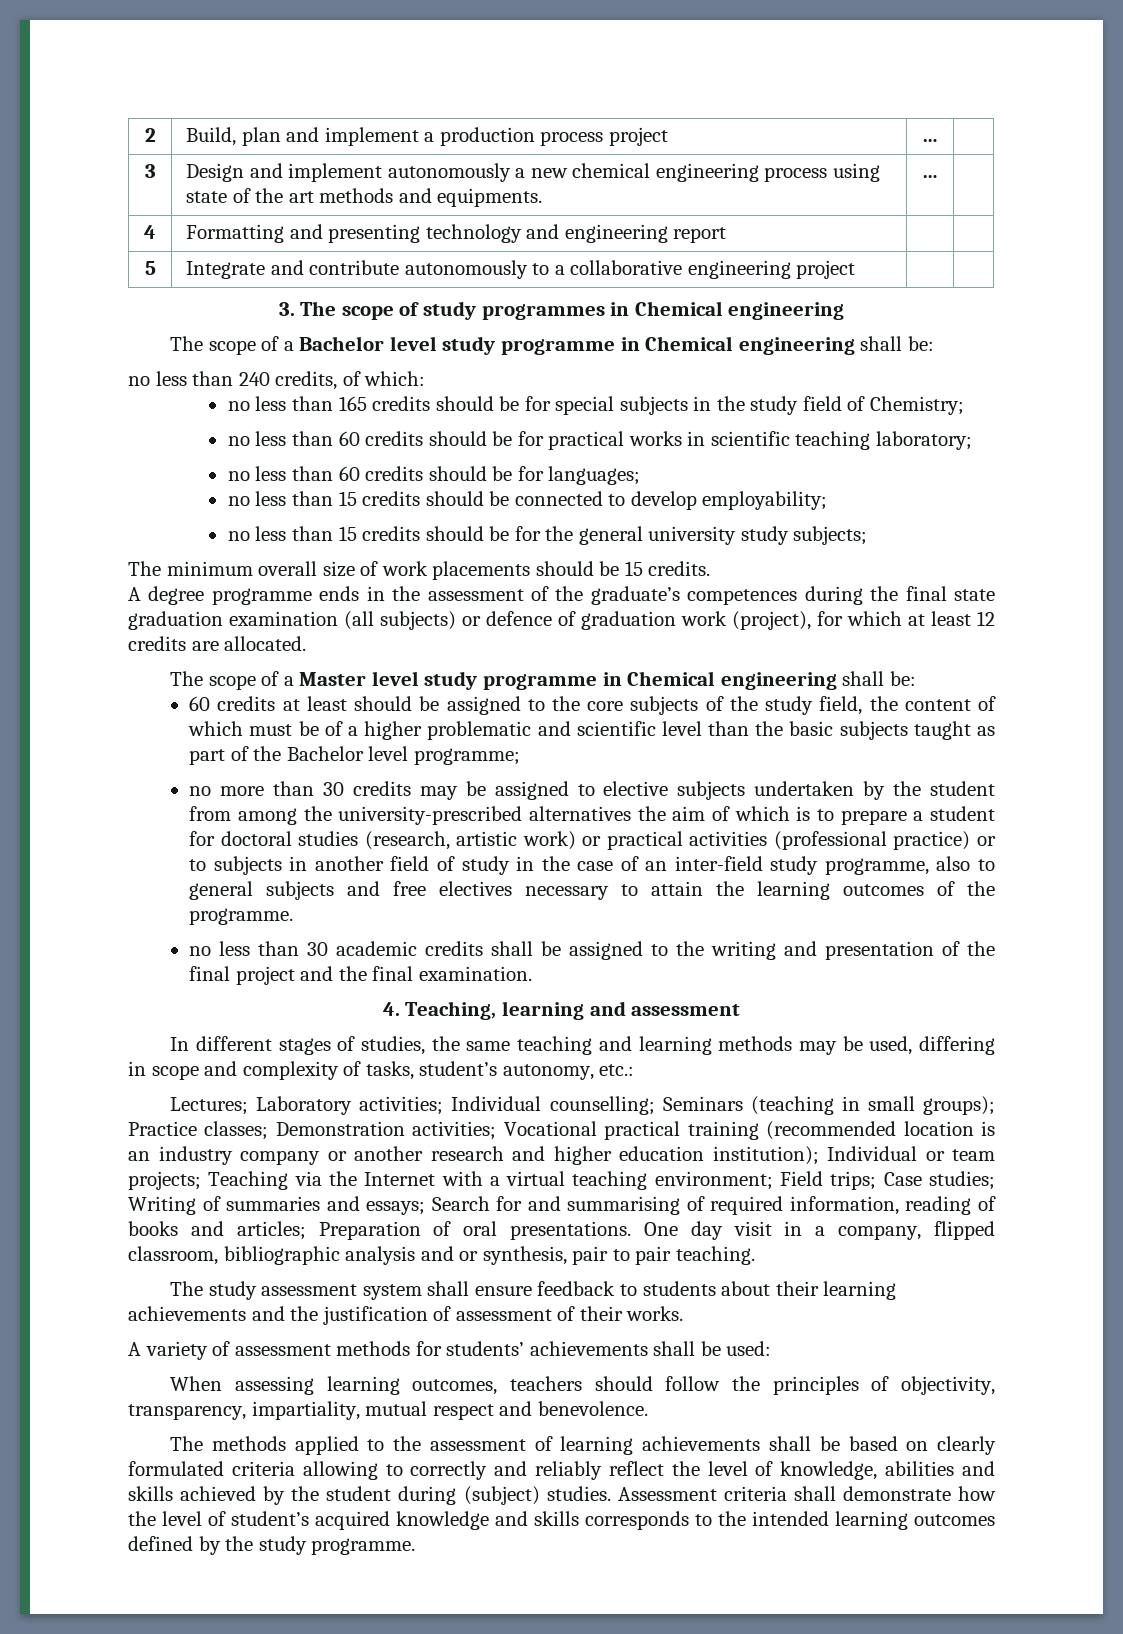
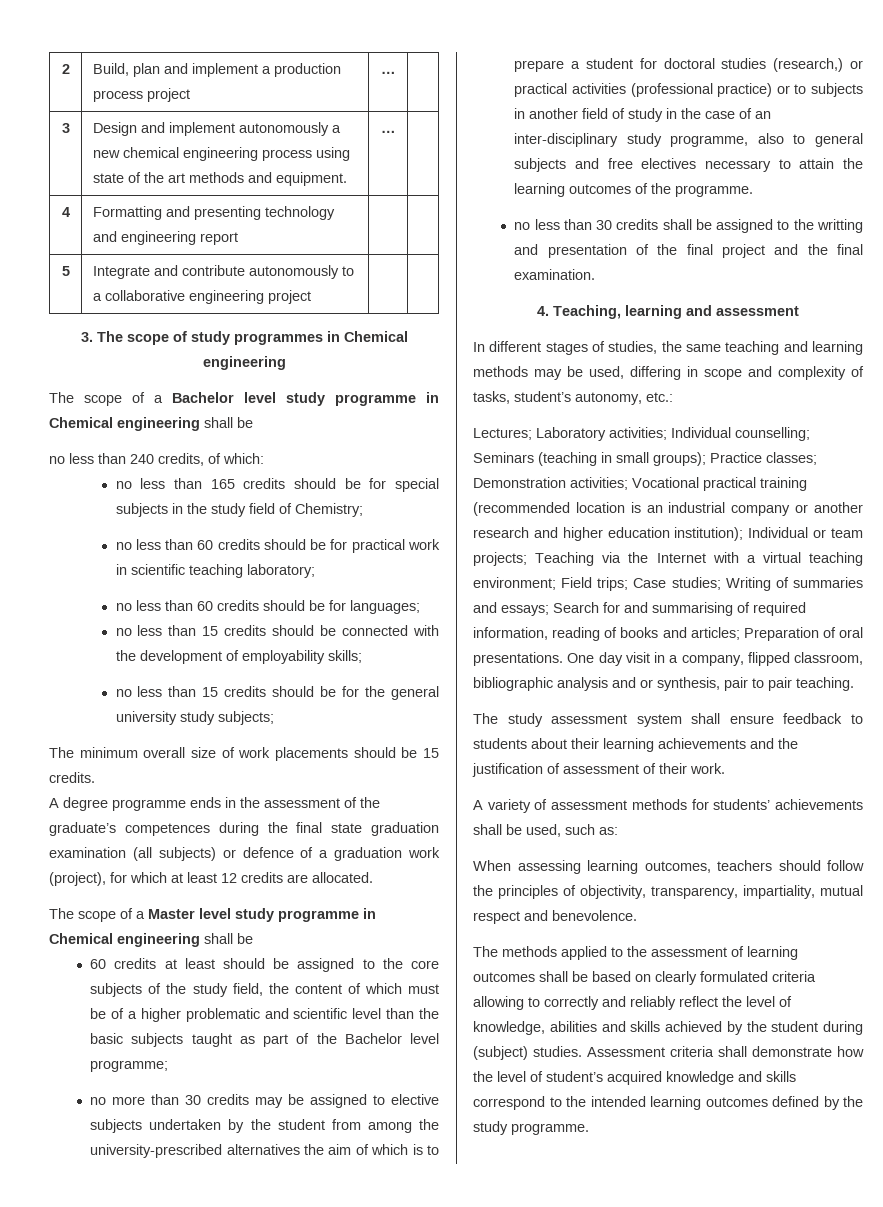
[437,188,543,207] equipments. -> [275,172,347,186] equipment.
[907,336,934,351] be: -> [237,417,253,428] be
[628,431,682,446] works -> [407,539,440,550] work
[608,491,828,510] to develop employability; -> [413,625,440,636] [115,650,362,664] with the development of employability skills;
(576, 618) none -> [319,850,329,858] a
[889,671,916,686] be: -> [237,933,253,944] be
[364,831,576,850] (research, artistic work) -> [773,58,844,72] (research,)
[674,856,763,871] inter-field -> [514,133,619,147] inter-disciplinary
[336,941,418,956] academic -> (613, 225) none
[711,941,777,960] writing -> [817,219,863,233] writting
[158,1146,233,1165] industry -> [668,502,726,513] industrial
[626,1306,684,1321] works. -> [690,763,725,774] work.
[726,1341,772,1356] used: -> [526,824,618,837] used, such as:
[642,1436,761,1451] achievements -> [473,972,535,982] outcomes
[585,1511,689,1530] corresponds -> [473,1096,545,1110] correspond

